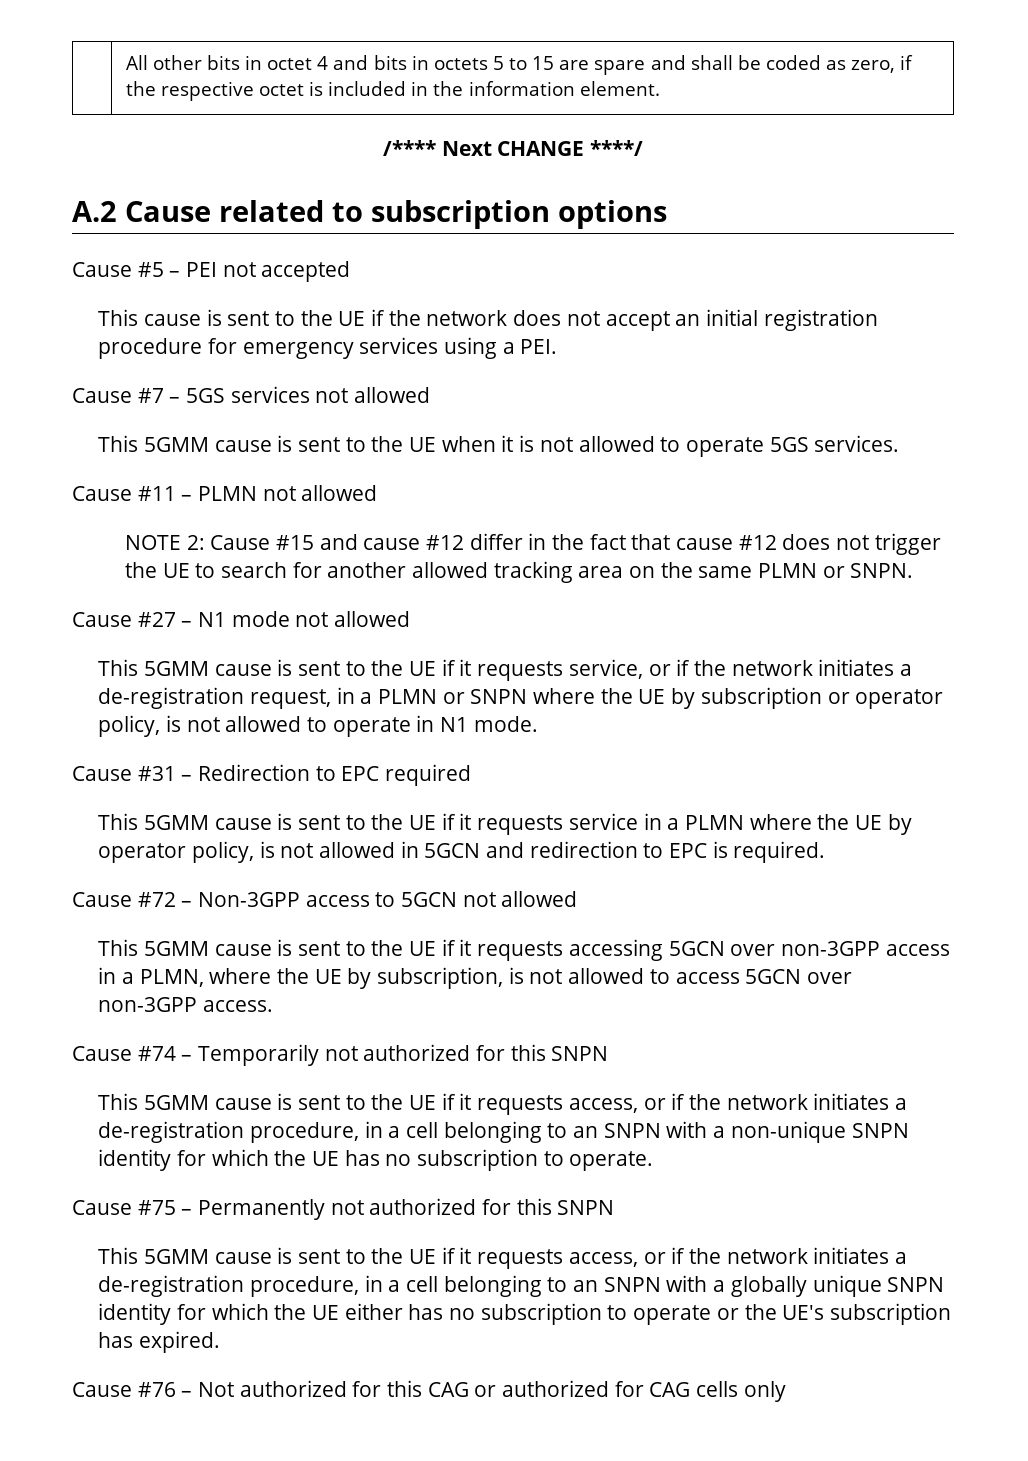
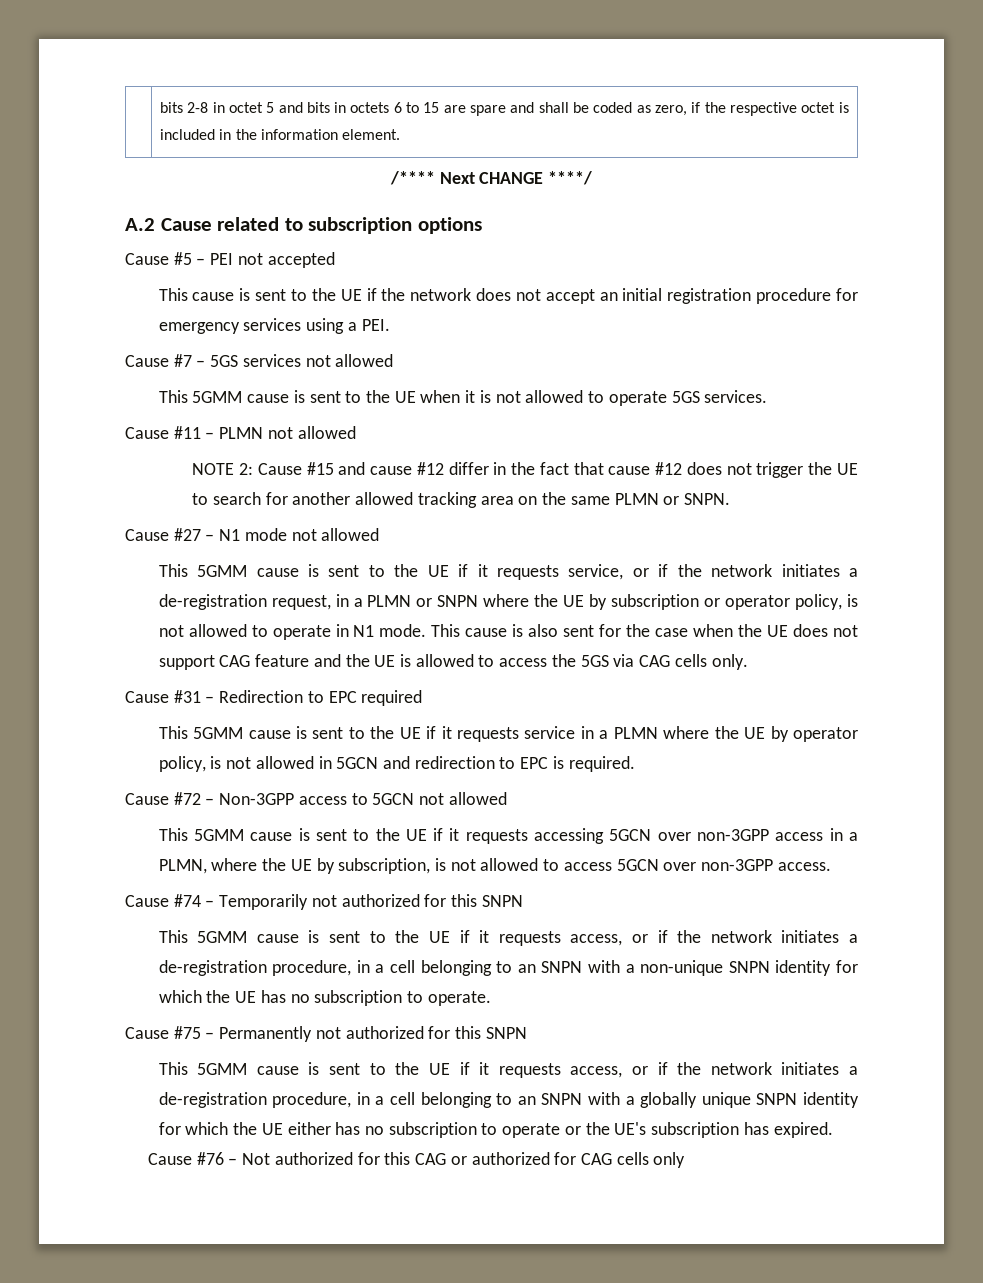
[125,55,240,70] | All other bits -> [159,102,209,113] | bits 2-8
[317,56,329,70] 4 -> [266,102,275,113] 5
[492,56,504,70] 5 -> [393,102,402,113] 6
(538, 724) none -> [431,624,859,637] [158,654,748,670] This cause is also sent for the case when the UE does not support CAG feature and the UE is allowed to access the 5GS via CAG cells only.

